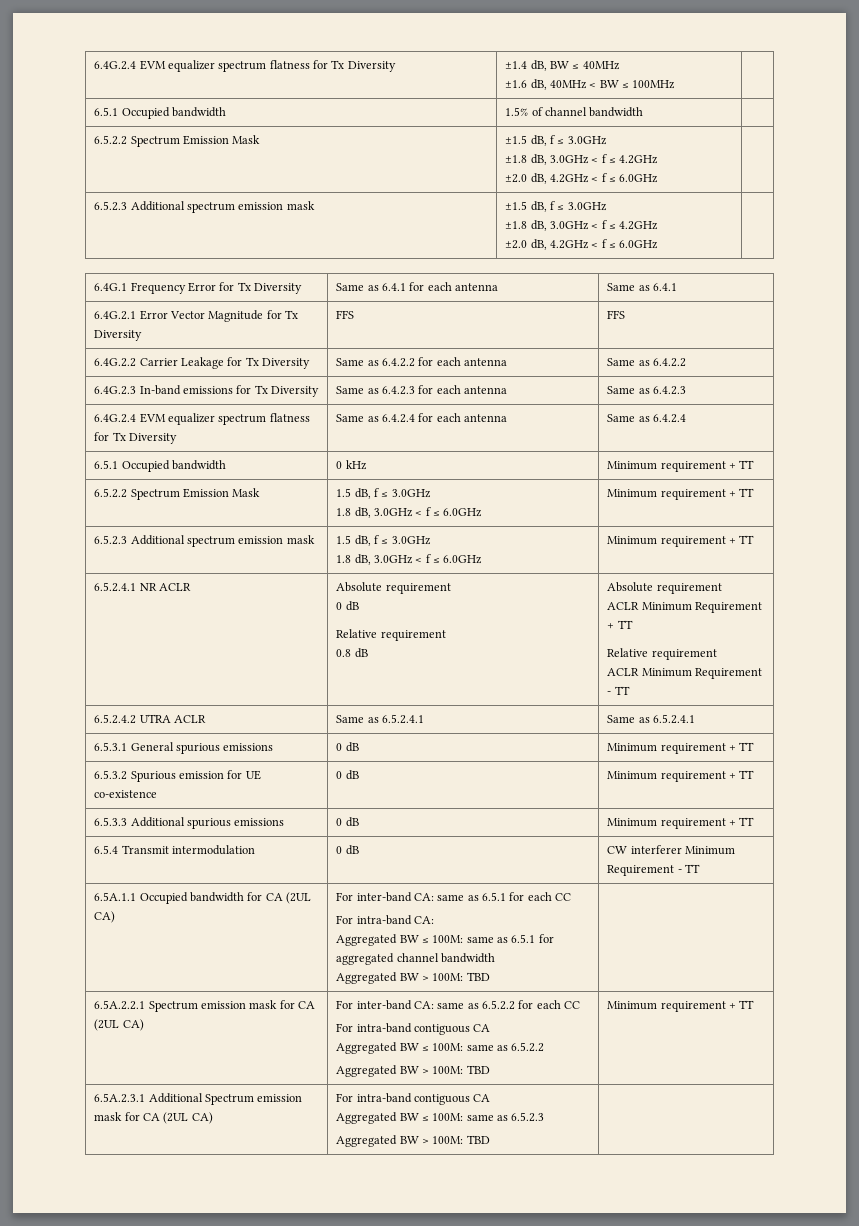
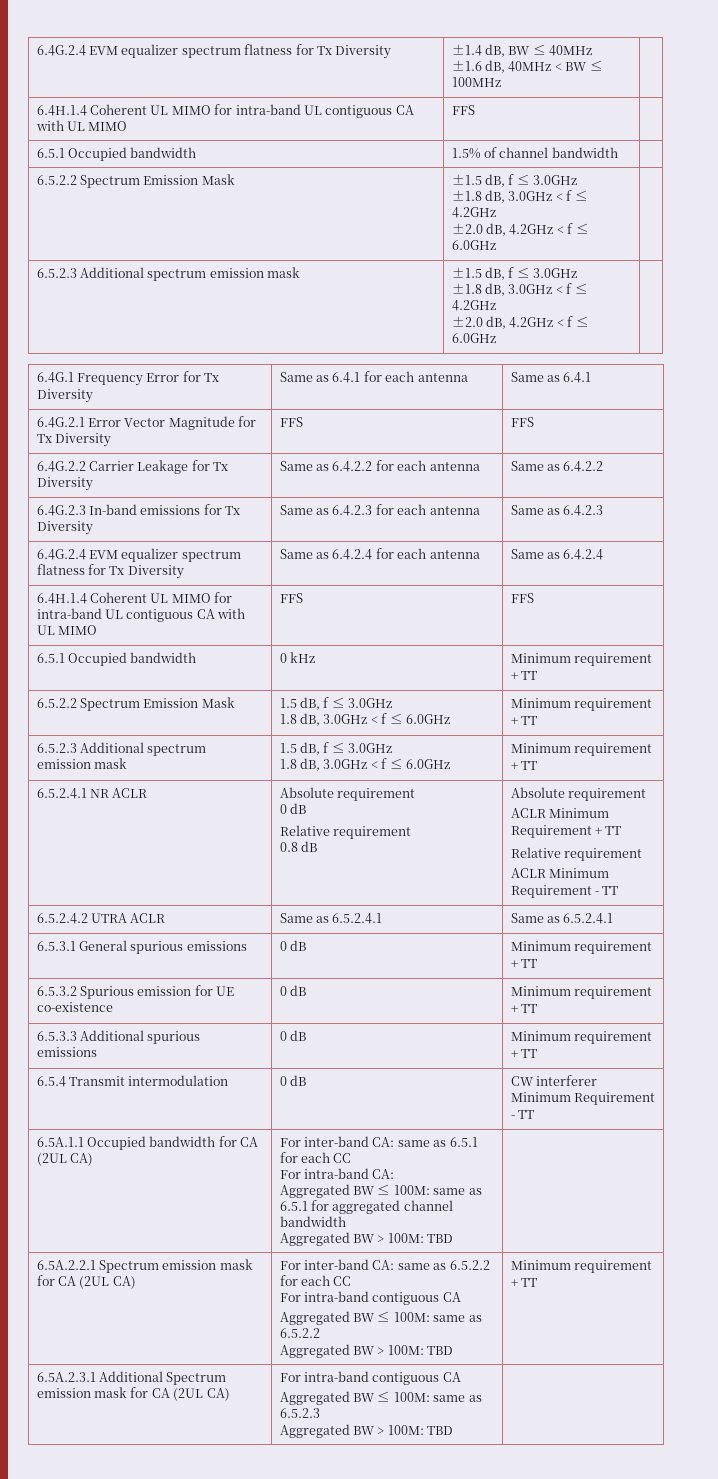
(676, 84) none -> [36,104,414,118] [35,120,128,131] [451,105,475,115] // 6.4H.1.4 Coherent UL MIMO for intra-band UL contiguous CA with UL MIMO | FFS |
(686, 418) none -> [36,592,233,604] [36,608,246,622] [36,625,98,635] [279,593,303,603] [510,593,534,603] // 6.4H.1.4 Coherent UL MIMO for intra-band UL contiguous CA with UL MIMO | FFS | FFS

